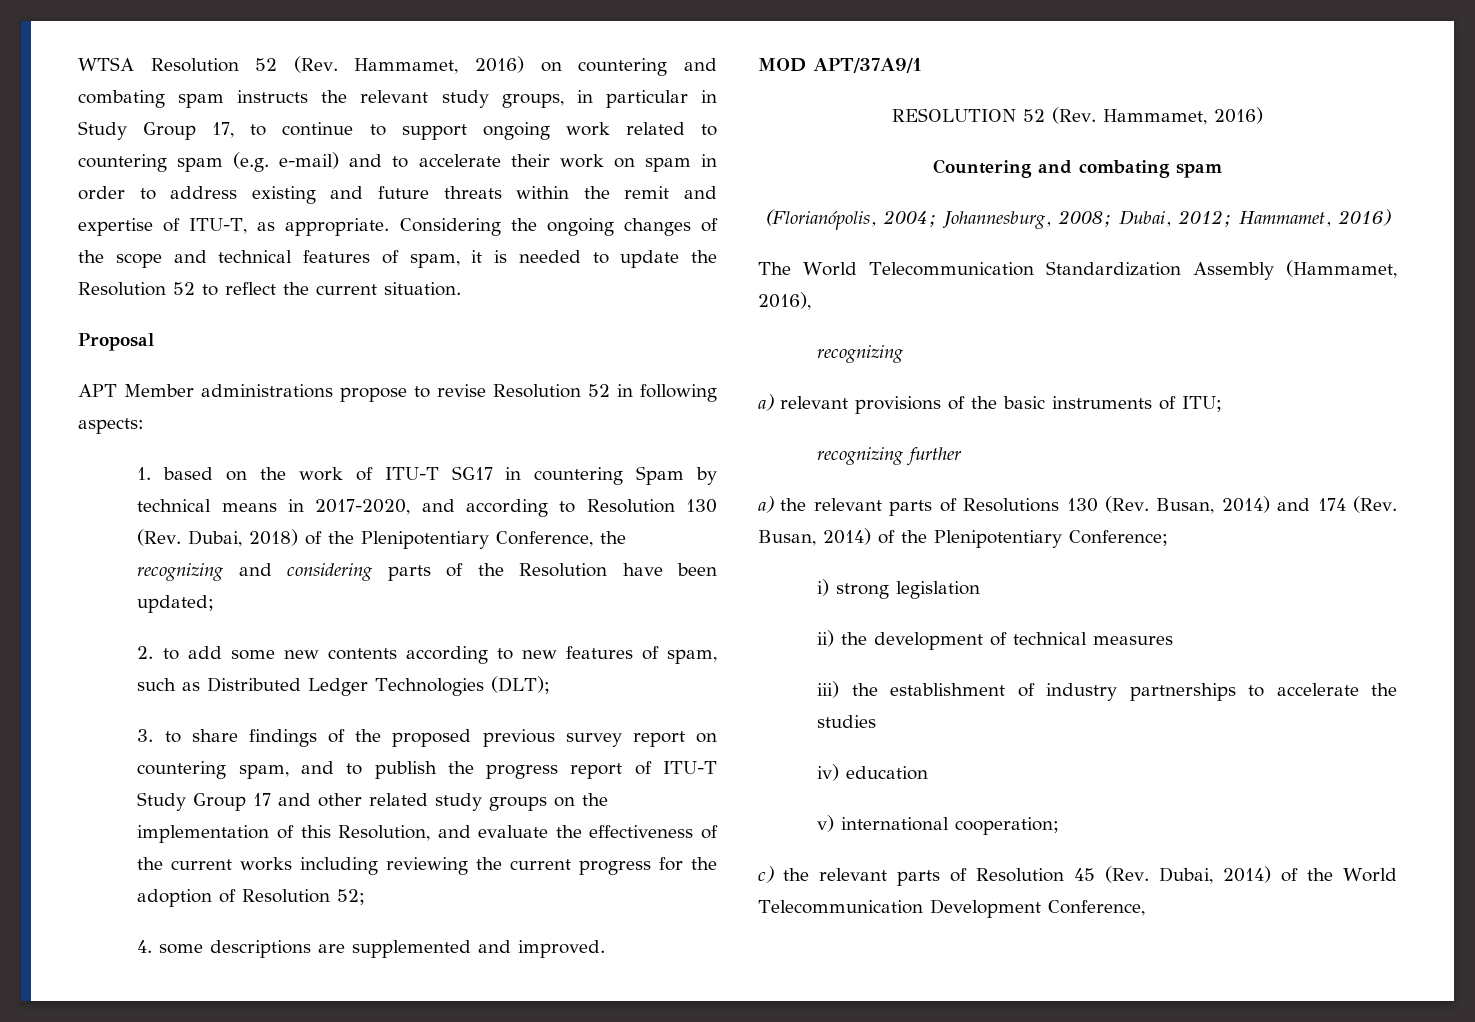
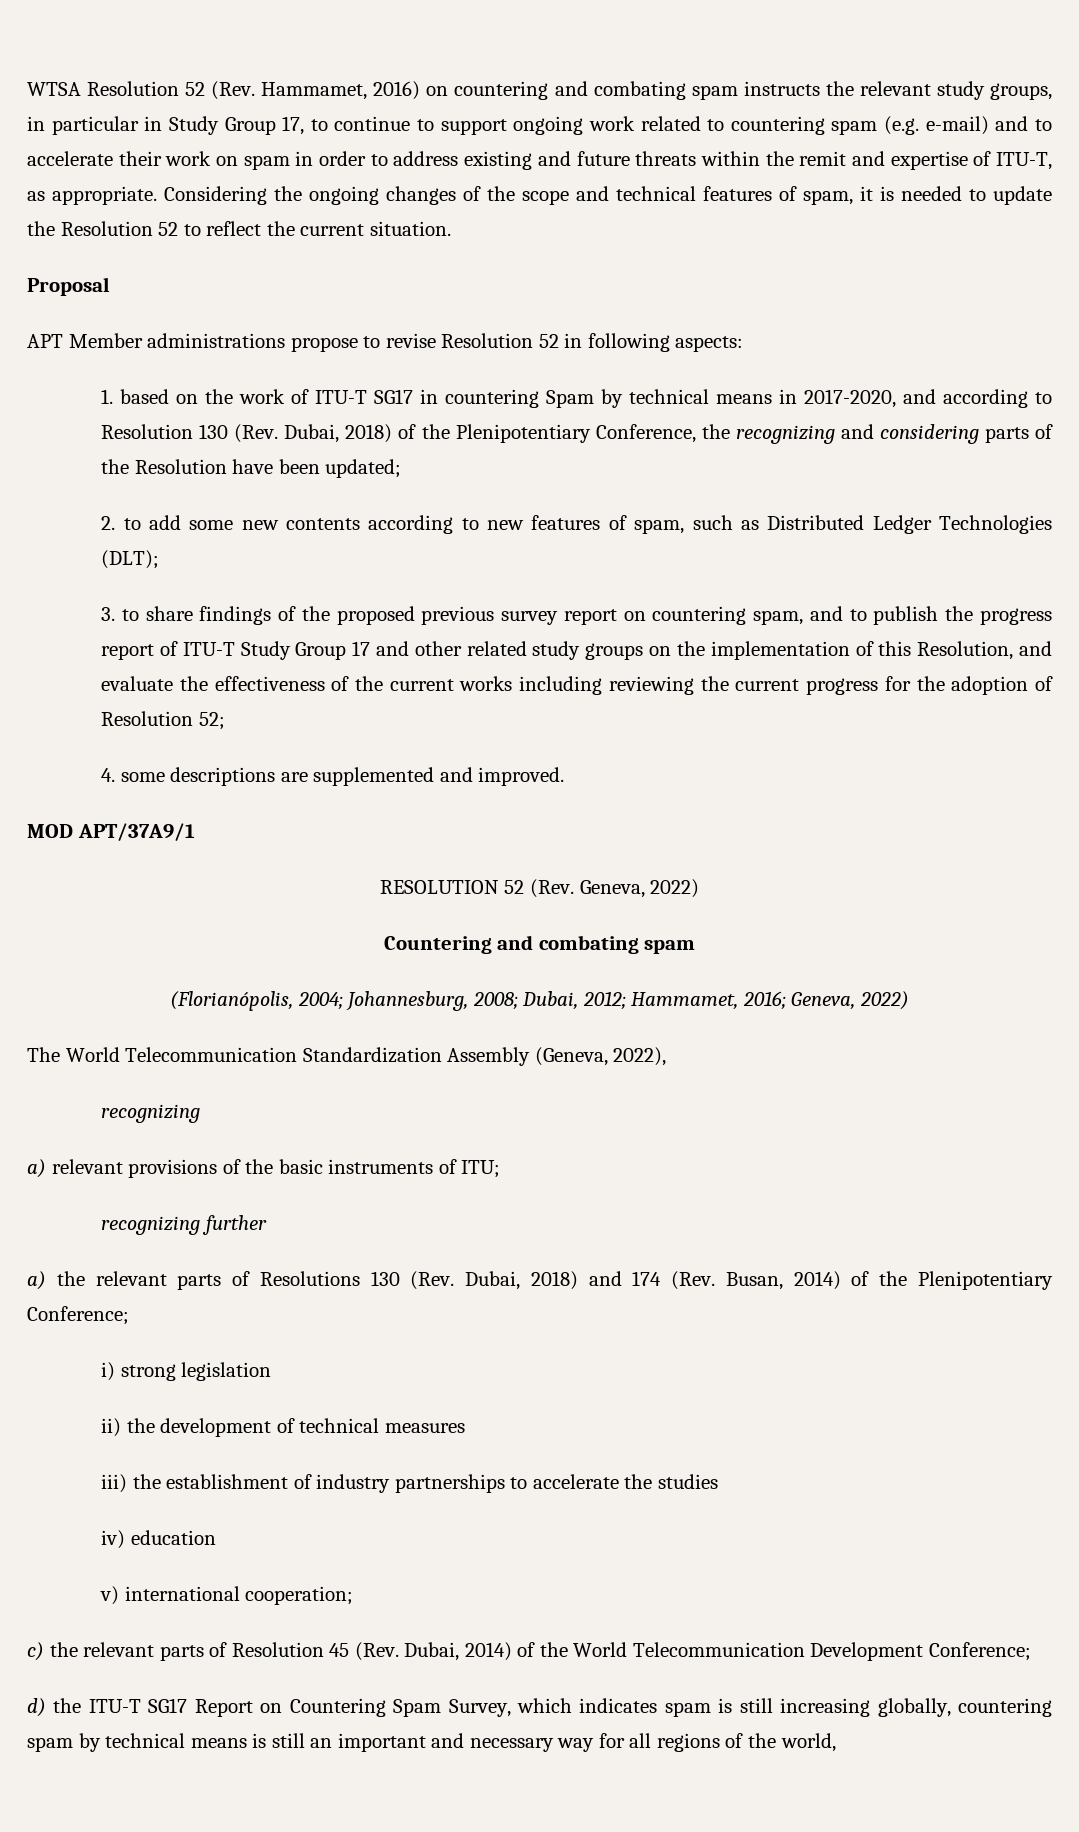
[1102,107,1263,125] Hammamet, 2016) -> [579,879,700,898] Geneva, 2022)
[1338,209,1391,226] 2016) -> [742,991,909,1010] 2016; Geneva, 2022)
[1286,260,1397,278] [758,292,811,310] (Hammamet, 2016), -> [534,1047,667,1066] (Geneva, 2022),
[1156,496,1270,514] Busan, 2014) -> [465,1271,578,1290] Dubai, 2018)
[1047,900,1145,916] Conference, -> [929,1642,1032,1661] [27,1698,1052,1717] [27,1733,836,1752] Conference; // d) the ITU-T SG17 Report on Countering Spam Survey, which indicates spam is still increasing globally, countering spam by technical means is still an important and necessary way for all regions of the world,

